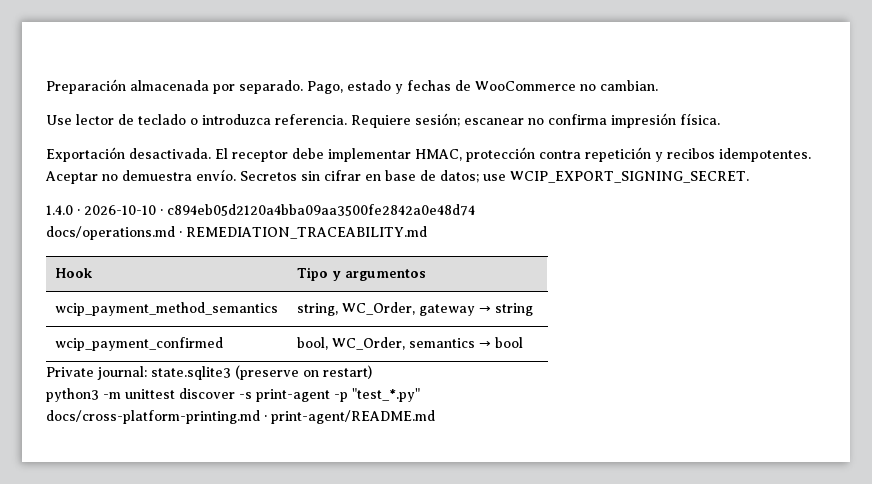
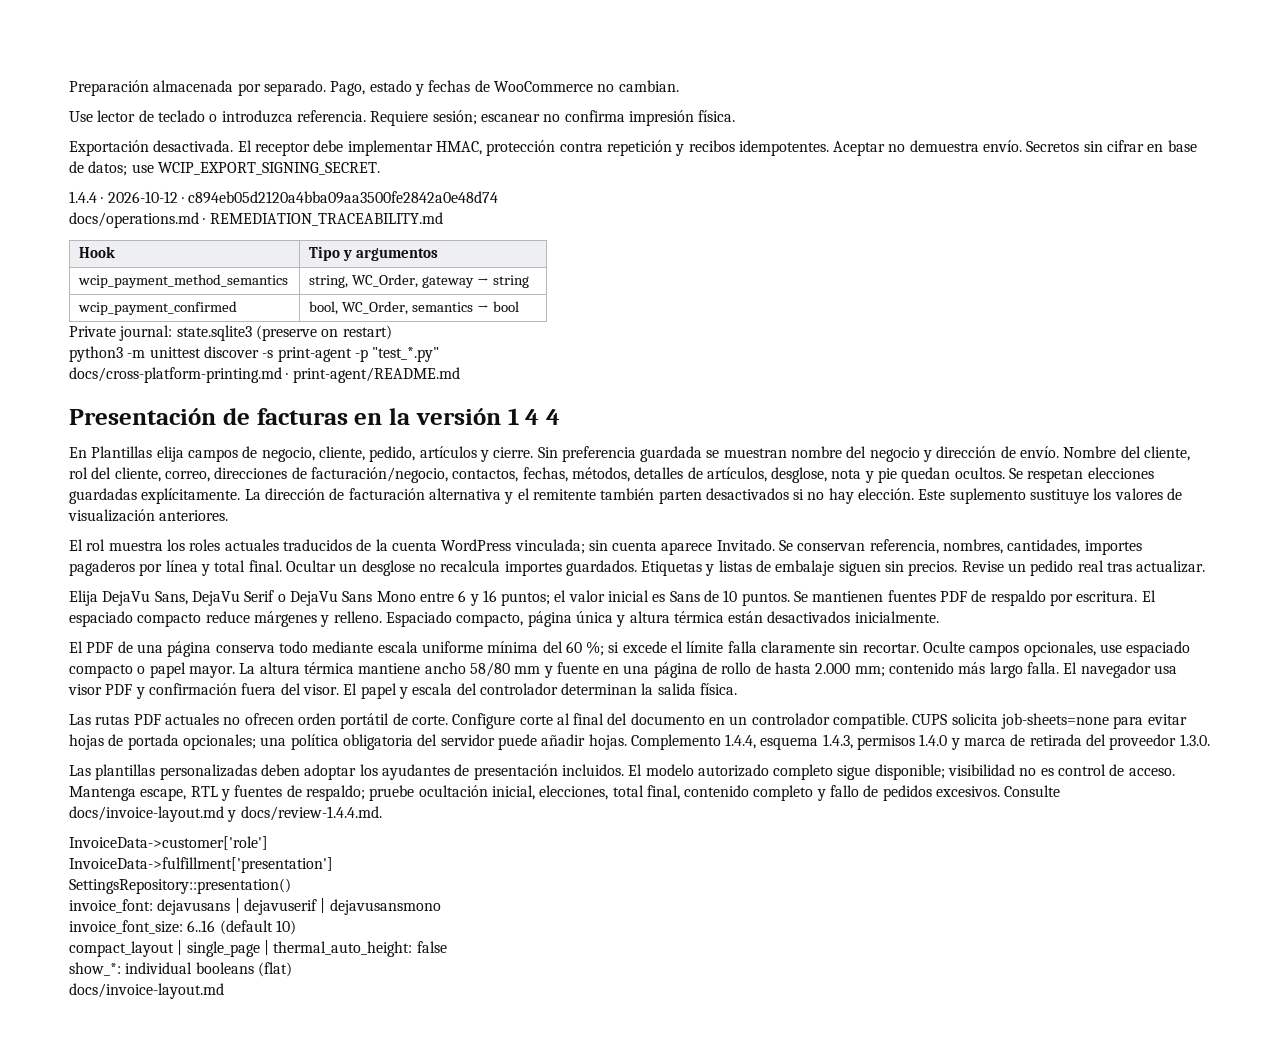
[46,205,156,215] 1.4.0 · 2026-10-10 -> [69,191,178,203] 1.4.4 · 2026-10-12
(435, 417) none -> [69,408,560,425] [69,446,1191,462] [69,467,1154,483] [69,488,1183,504] [68,509,229,522] [69,539,1142,555] [69,560,1206,576] [69,590,1156,606] [69,611,939,627] [69,641,1191,657] [69,662,1177,678] [68,683,738,699] [69,713,1187,729] [69,734,1210,750] [69,764,1175,780] [69,785,1061,801] [69,806,382,822] [69,836,268,850] [69,857,333,873] [69,878,291,894] [69,898,441,915] [69,920,296,935] [69,940,447,957] [69,962,292,977] [69,983,224,999] // Presentación de facturas en la versión 1 4 4 // En Plantillas elija campos de negocio, cliente, pedido, artículos y cierre. Sin preferencia guardada se muestran nombre del negocio y dirección de envío. Nombre del cliente, rol del cliente, correo, direcciones de facturación/negocio, contactos, fechas, métodos, detalles de artículos, desglose, nota y pie quedan ocultos. Se respetan elecciones guardadas explícitamente. La dirección de facturación alternativa y el remitente también parten desactivados si no hay elección. Este suplemento sustituye los valores de visualización anteriores. // El rol muestra los roles actuales traducidos de la cuenta WordPress vinculada; sin cuenta aparece Invitado. Se conservan referencia, nombres, cantidades, importes pagaderos por línea y total final. Ocultar un desglose no recalcula importes guardados. Etiquetas y listas de embalaje siguen sin precios. Revise un pedido real tras actualizar. // Elija DejaVu Sans, DejaVu Serif o DejaVu Sans Mono entre 6 y 16 puntos; el valor inicial es Sans de 10 puntos. Se mantienen fuentes PDF de respaldo por escritura. El espaciado compacto reduce márgenes y relleno. Espaciado compacto, página única y altura térmica están desactivados inicialmente. // El PDF de una página conserva todo mediante escala uniforme mínima del 60 %; si excede el límite falla claramente sin recortar. Oculte campos opcionales, use espaciado compacto o papel mayor. La altura térmica mantiene ancho 58/80 mm y fuente en una página de rollo de hasta 2.000 mm; contenido más largo falla. El navegador usa visor PDF y confirmación fuera del visor. El papel y escala del controlador determinan la salida física. // Las rutas PDF actuales no ofrecen orden portátil de corte. Configure corte al final del documento en un controlador compatible. CUPS solicita job-sheets=none para evitar hojas de portada opcionales; una política obligatoria del servidor puede añadir hojas. Complemento 1.4.4, esquema 1.4.3, permisos 1.4.0 y marca de retirada del proveedor 1.3.0. // Las plantillas personalizadas deben adoptar los ayudantes de presentación incluidos. El modelo autorizado completo sigue disponible; visibilidad no es control de acceso. Mantenga escape, RTL y fuentes de respaldo; pruebe ocultación inicial, elecciones, total final, contenido completo y fallo de pedidos excesivos. Consulte docs/invoice-layout.md y docs/review-1.4.4.md. // InvoiceData->customer['role'] // InvoiceData->fulfillment['presentation'] // SettingsRepository::presentation() // invoice_font: dejavusans | dejavuserif | dejavusansmono // invoice_font_size: 6..16 (default 10) // compact_layout | single_page | thermal_auto_height: false // show_*: individual booleans (flat) // docs/invoice-layout.md

